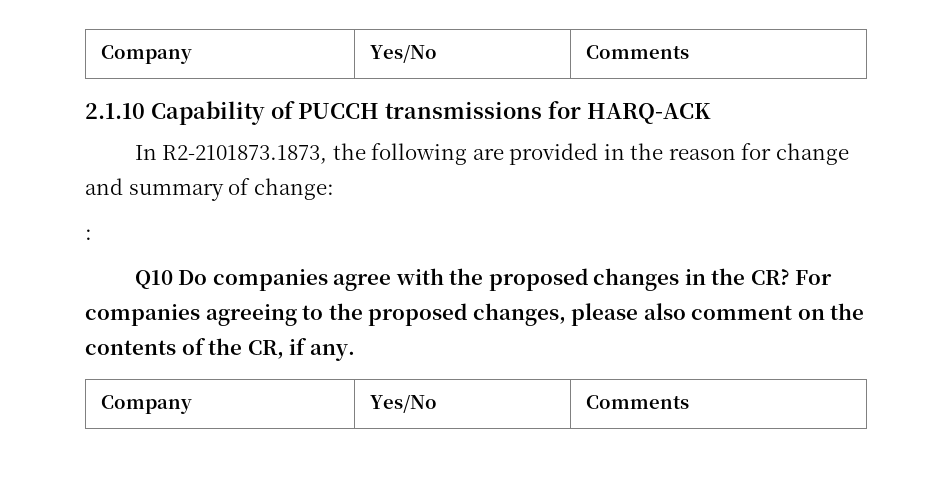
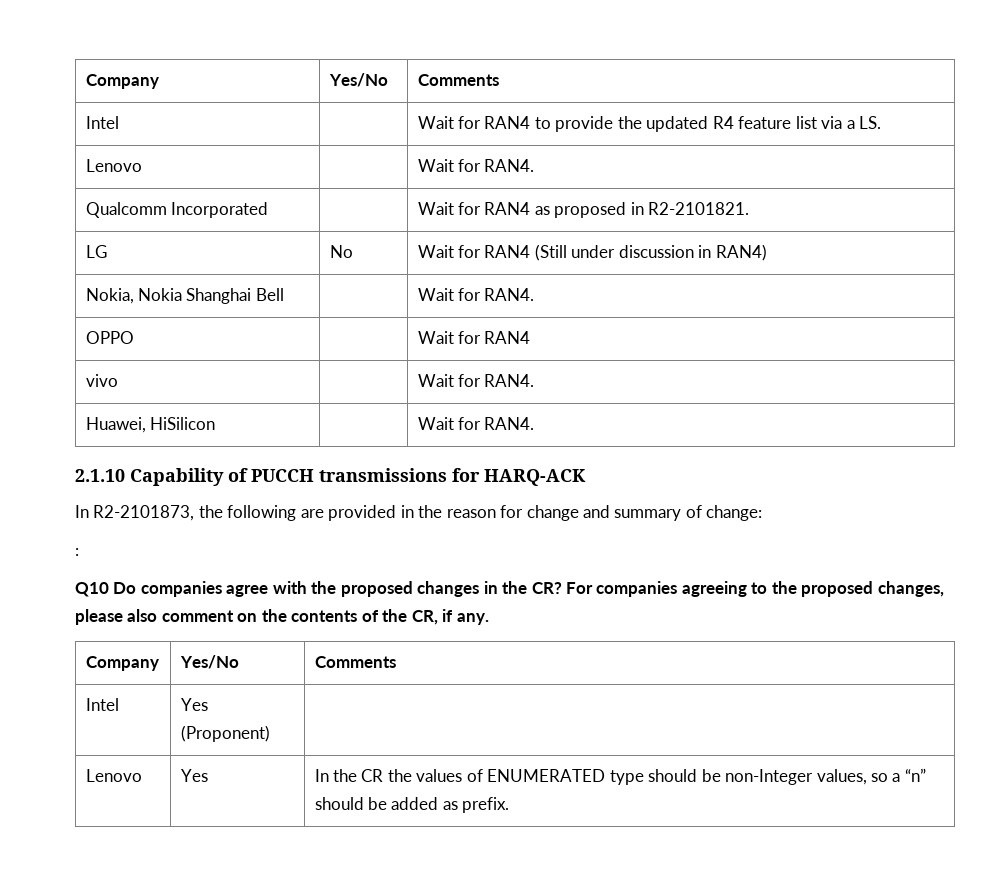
[100,45,192,64] [369,45,437,63] [585,45,689,59] Company | Yes/No | Comments -> [85,74,159,89] [328,73,388,87] [417,74,499,86] [85,116,119,129] [417,116,882,132] [85,159,142,172] [417,159,535,172] [85,202,269,218] [417,202,750,218] [85,245,107,258] [329,245,353,258] [417,244,767,261] [85,288,284,304] [417,288,535,301] [85,331,134,344] [417,331,531,344] [85,374,118,387] [417,374,535,387] [85,417,216,433] [417,417,535,430] Company | Yes/No | Comments // Intel | | Wait for RAN4 to provide the updated R4 feature list via a LS. // Lenovo | | Wait for RAN4. // Qualcomm Incorporated | | Wait for RAN4 as proposed in R2-2101821. // LG | No | Wait for RAN4 (Still under discussion in RAN4) // Nokia, Nokia Shanghai Bell | | Wait for RAN4. // OPPO | | Wait for RAN4 // vivo | | Wait for RAN4. // Huawei, HiSilicon | | Wait for RAN4.
[162,145,328,164] R2-2101873.1873, -> [93,505,195,521] R2-2101873,
(689, 402) none -> [85,698,119,711] [180,698,208,711] [180,725,270,742] [85,769,142,782] [180,769,208,782] [314,768,926,785] [314,797,510,813] // Intel | Yes (Proponent) | // Lenovo | Yes | In the CR the values of ENUMERATED type should be non-Integer values, so a “n” should be added as prefix.

